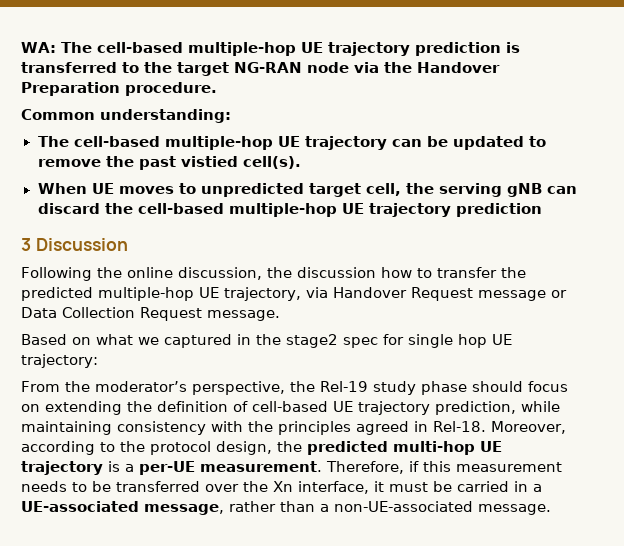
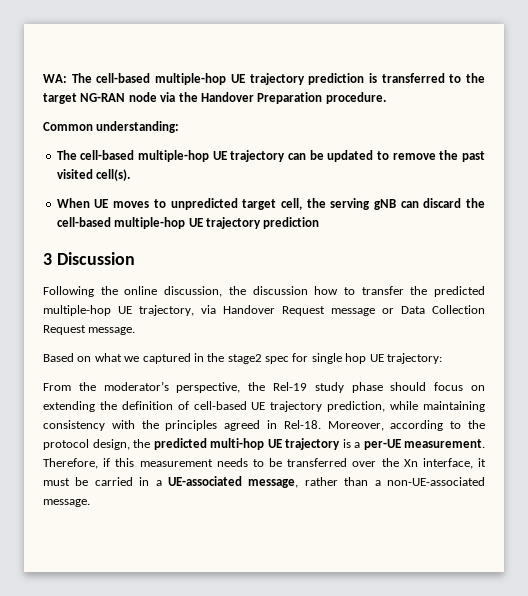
[180,156,238,167] vistied -> [56,169,93,179] visited

